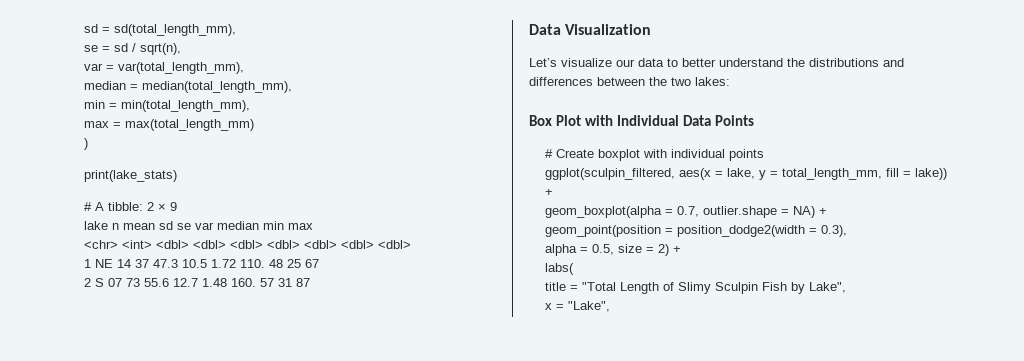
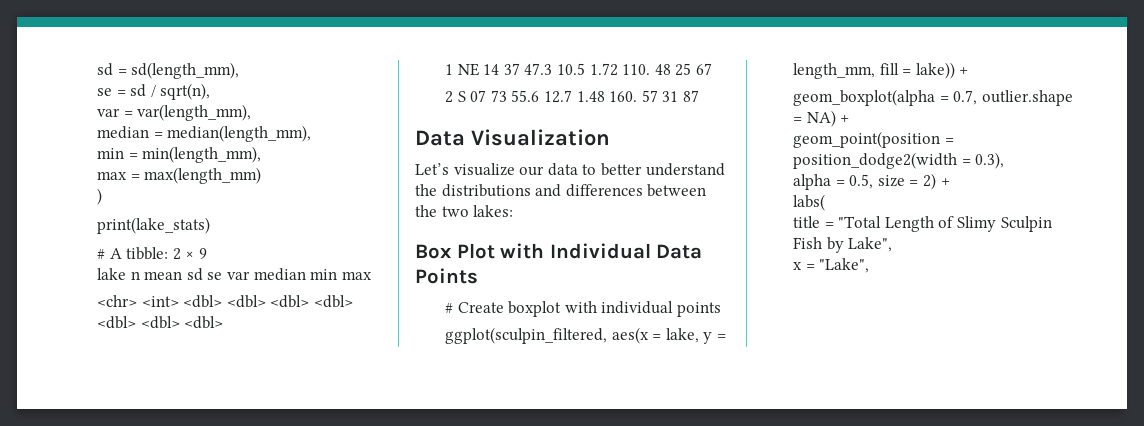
[113,24,236,36] sd(total_length_mm), -> [131,62,240,79] sd(length_mm),
[117,62,244,74] var(total_length_mm), -> [137,104,252,121] var(length_mm),
[141,81,292,93] median(total_length_mm), -> [167,125,312,142] median(length_mm),
[120,100,250,112] min(total_length_mm), -> [142,146,262,163] min(length_mm),
[124,119,254,131] max(total_length_mm) -> [144,167,262,184] max(length_mm)
[781,168,882,180] total_length_mm, -> [793,63,876,79] length_mm,

